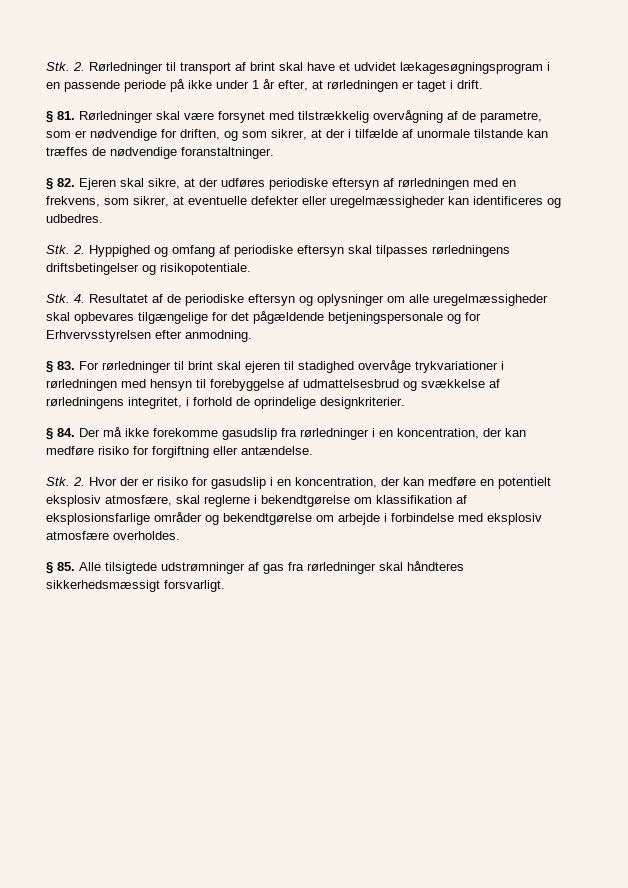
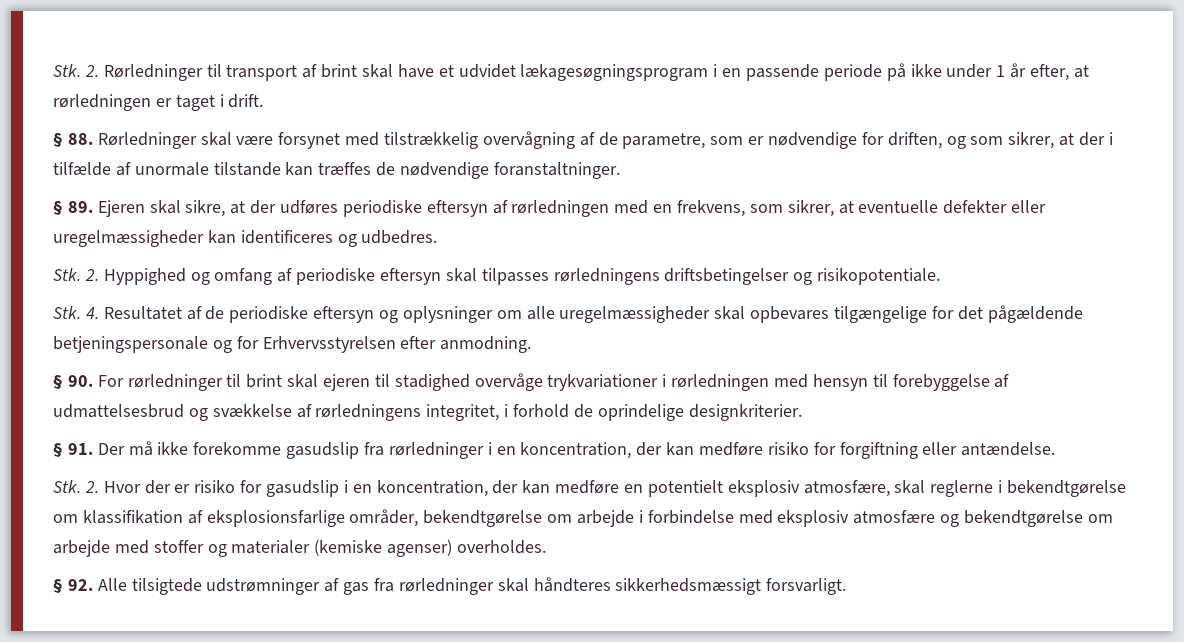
[57,111,75,120] 81. -> [67,133,93,145] 88.
[57,178,75,187] 82. -> [67,201,93,213] 89.
[57,361,75,370] 83. -> [67,375,93,387] 90.
[57,428,75,437] 84. -> [67,443,93,455] 91.
[154,512,219,525] områder og -> [349,509,419,527] områder,
(109, 535) none -> [940,510,1113,527] [53,539,453,557] og bekendtgørelse om arbejde med stoffer og materialer (kemiske agenser)
[57,562,75,571] 85. -> [67,579,93,591] 92.

